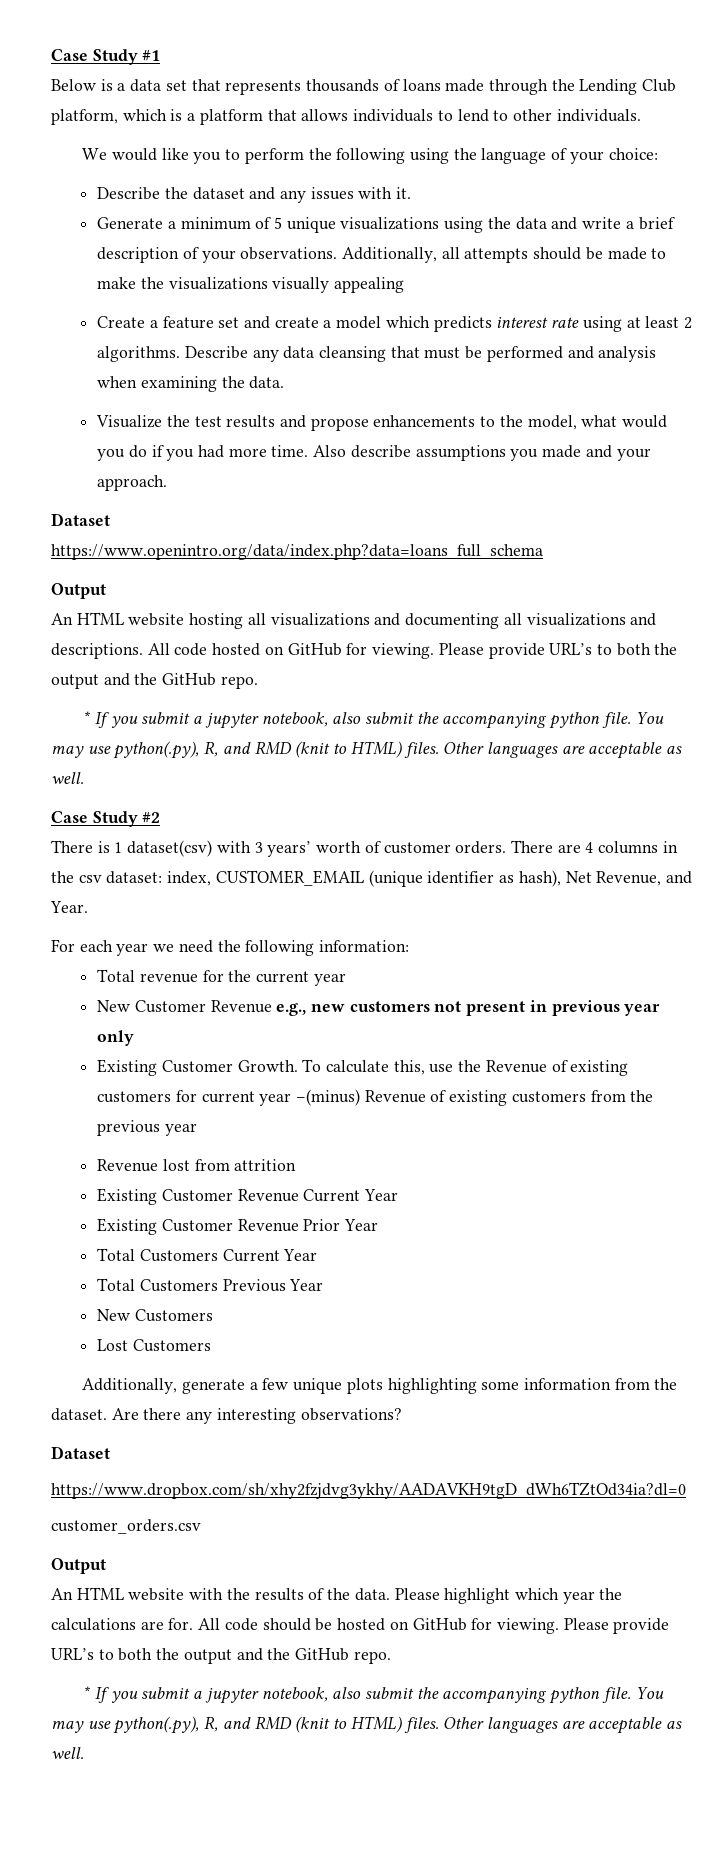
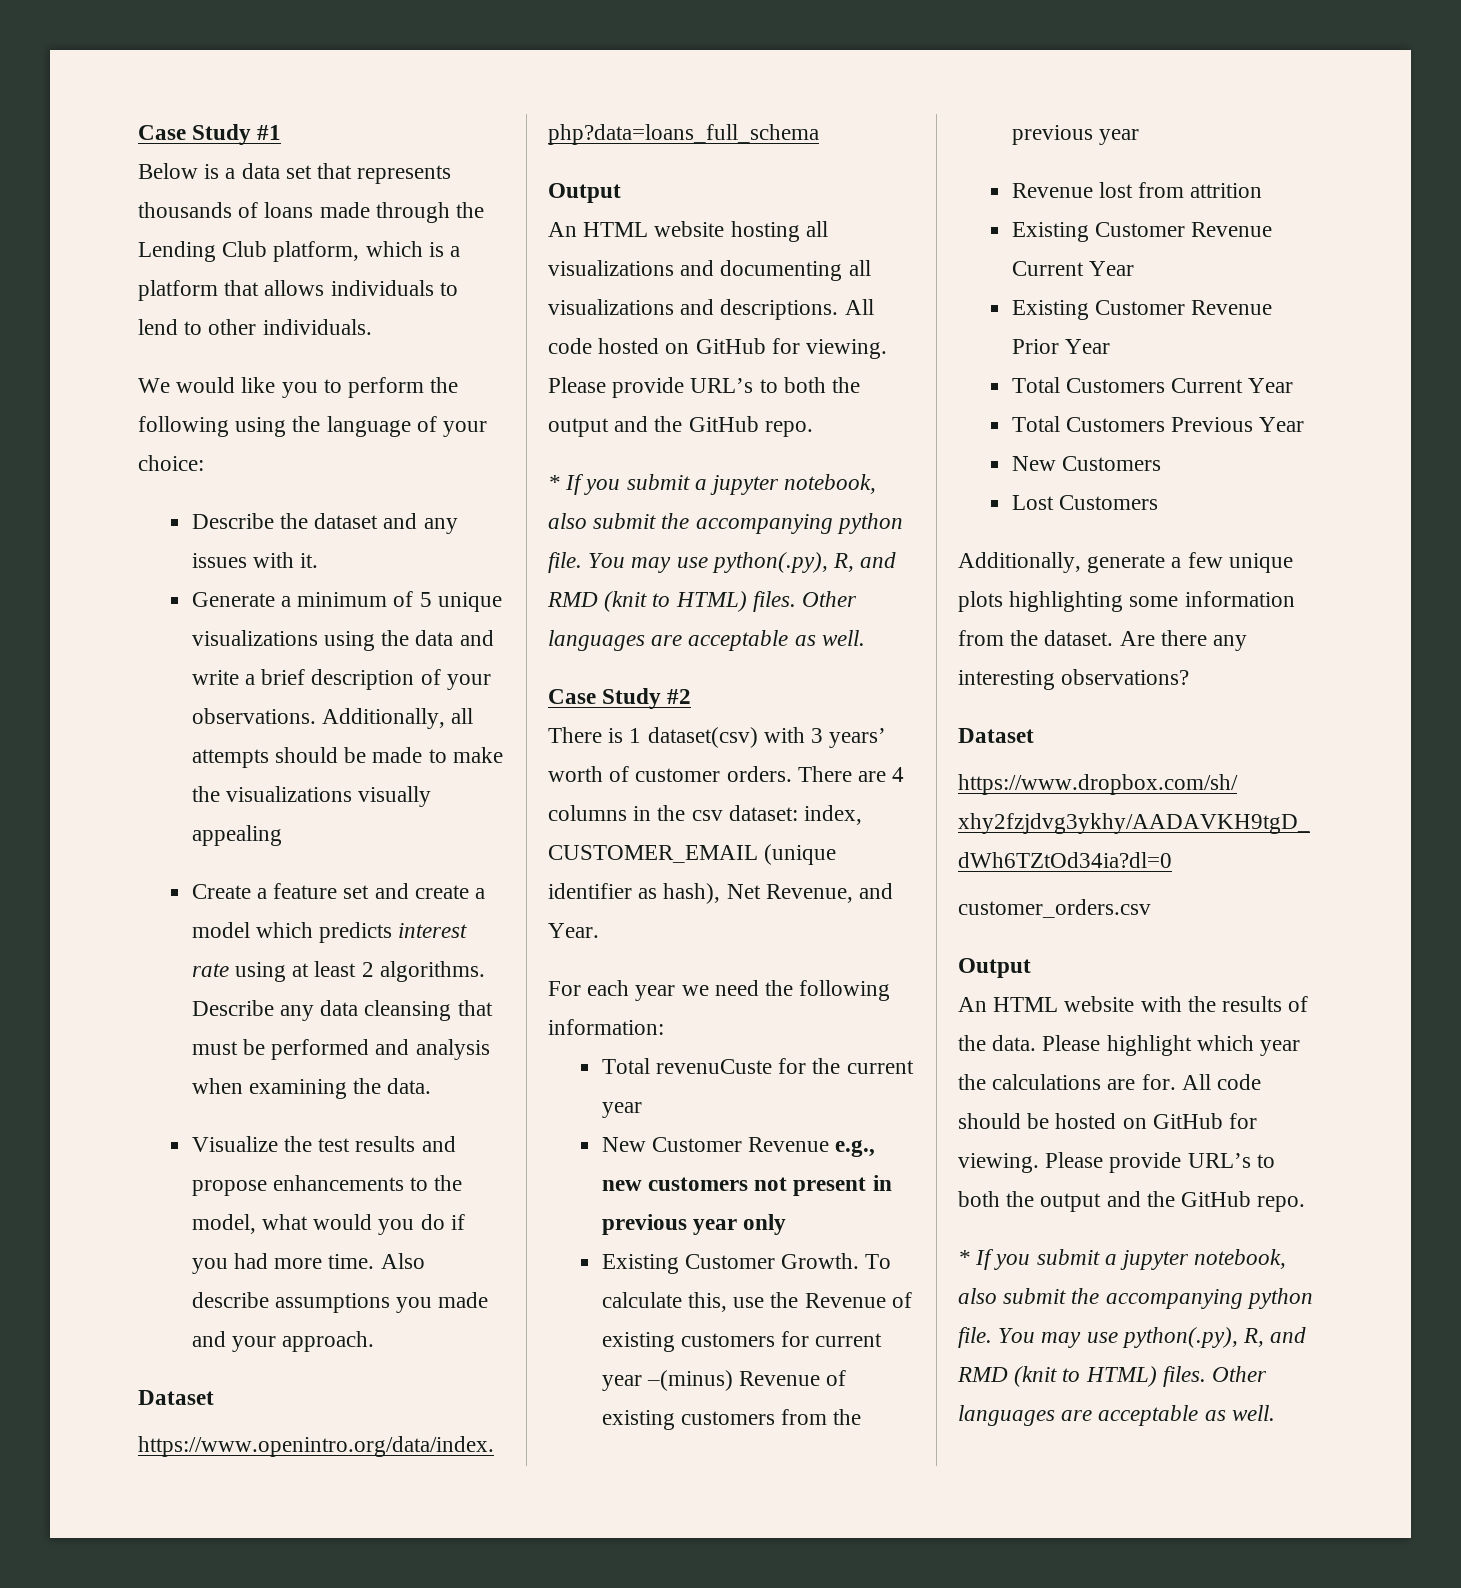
[139,973,198,983] revenue -> [655,1059,772,1074] revenuCuste

